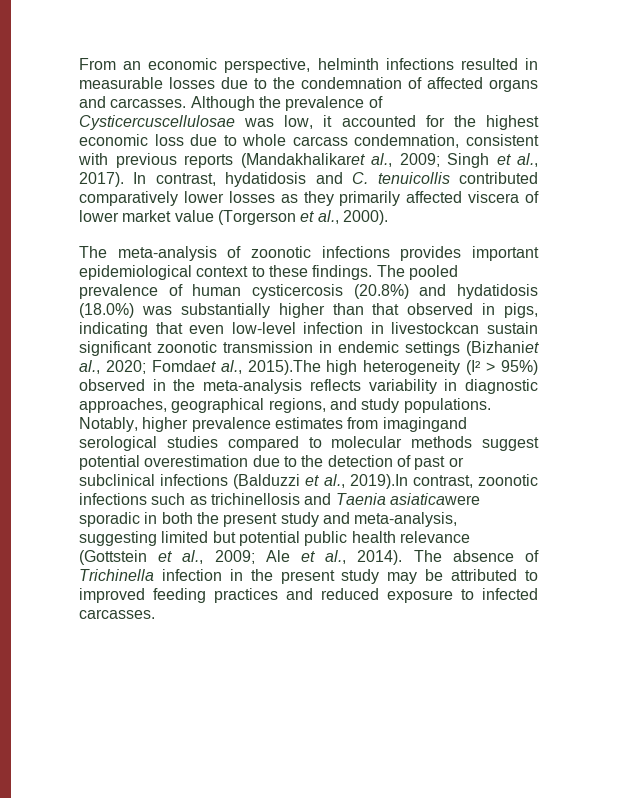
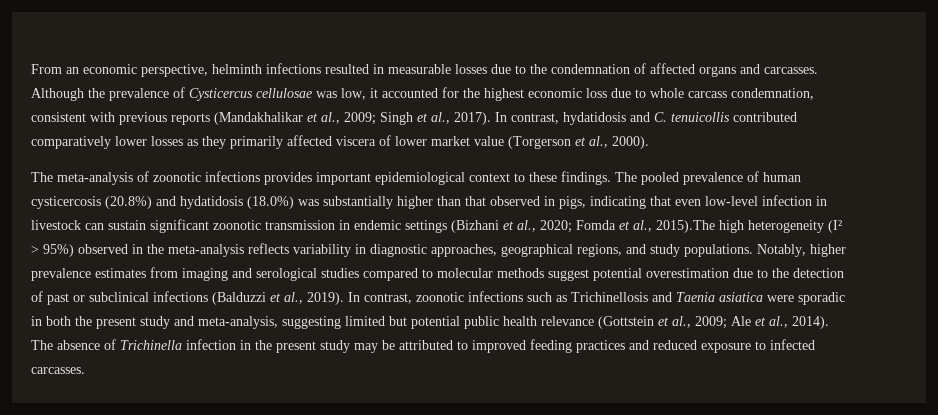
[79,115,235,130] Cysticercuscellulosae -> [189,88,312,101] Cysticercus cellulosae
[240,153,365,168] (Mandakhalikaret -> [214,112,318,125] (Mandakhalikar et
[391,322,480,334] livestockcan -> [31,220,104,230] livestock can
[466,341,539,356] [79,360,216,374] (Bizhaniet al., 2020; Fomdaet -> [451,220,630,233] (Bizhani et al., 2020; Fomda et
[382,417,467,432] imagingand -> [182,268,252,281] imaging and
[349,474,408,489] 2019).In -> [307,292,360,305] 2019). In
[210,493,300,505] trichinellosis -> [571,292,648,302] Trichinellosis
[389,493,480,505] asiaticawere -> [719,292,794,302] asiatica were

